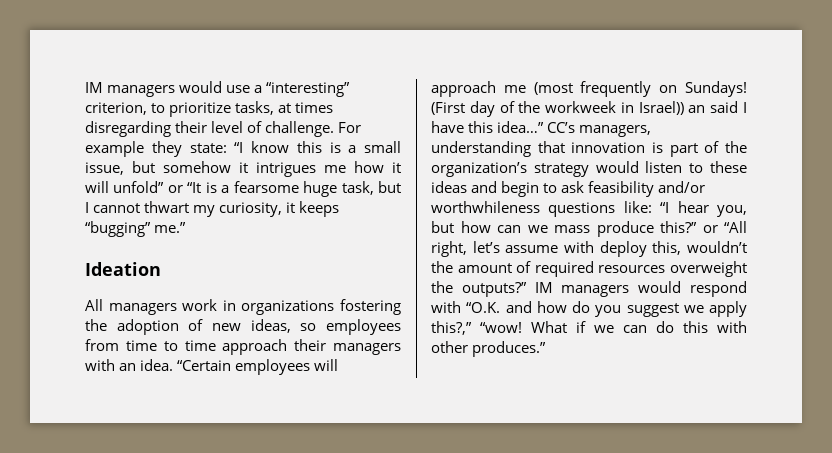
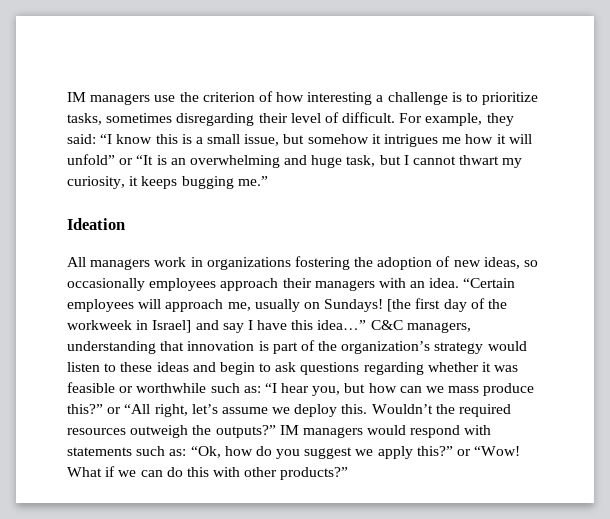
[85,81,351,97] [85,102,147,115] IM managers would use a “interesting” criterion, -> [67,91,462,105] IM managers use the criterion of how interesting a challenge is
[278,102,334,113] at times -> [106,113,173,123] sometimes
[265,121,362,137] [85,141,227,157] challenge. For example they state: -> [342,112,514,126] [67,134,96,144] difficult. For example, they said:
[221,181,299,193] a fearsome -> [170,155,308,168] an overwhelming and
[85,221,151,237] “bugging” -> [181,176,234,189] bugging
[325,319,401,335] [85,339,216,351] employees from time to time -> [67,278,217,291] occasionally employees
[503,81,747,97] [431,102,465,115] me (most frequently on Sundays! (First -> [227,298,441,312] me, usually on Sundays! [the first
[638,101,739,115] Israel)) an said -> [152,320,244,333] Israel] and say
[547,122,576,133] CC’s -> [370,320,403,330] C&C
[588,181,706,197] [431,201,652,217] feasibility and/or worthwhileness questions like: -> [300,362,519,375] [67,382,261,393] questions regarding whether it was feasible or worthwhile such as:
[564,241,747,257] [431,261,532,273] with deploy this, wouldn’t the amount of -> [272,404,455,417] we deploy this. Wouldn’t the
[670,261,747,277] overweight -> [130,425,189,438] outweigh
[466,301,532,313] “O.K. and -> [67,446,221,458] statements such as: “Ok,
[431,321,522,335] this?,” “wow! -> [416,446,521,456] this?” or “Wow!
[472,341,547,357] produces.” -> [280,467,349,480] products?”

